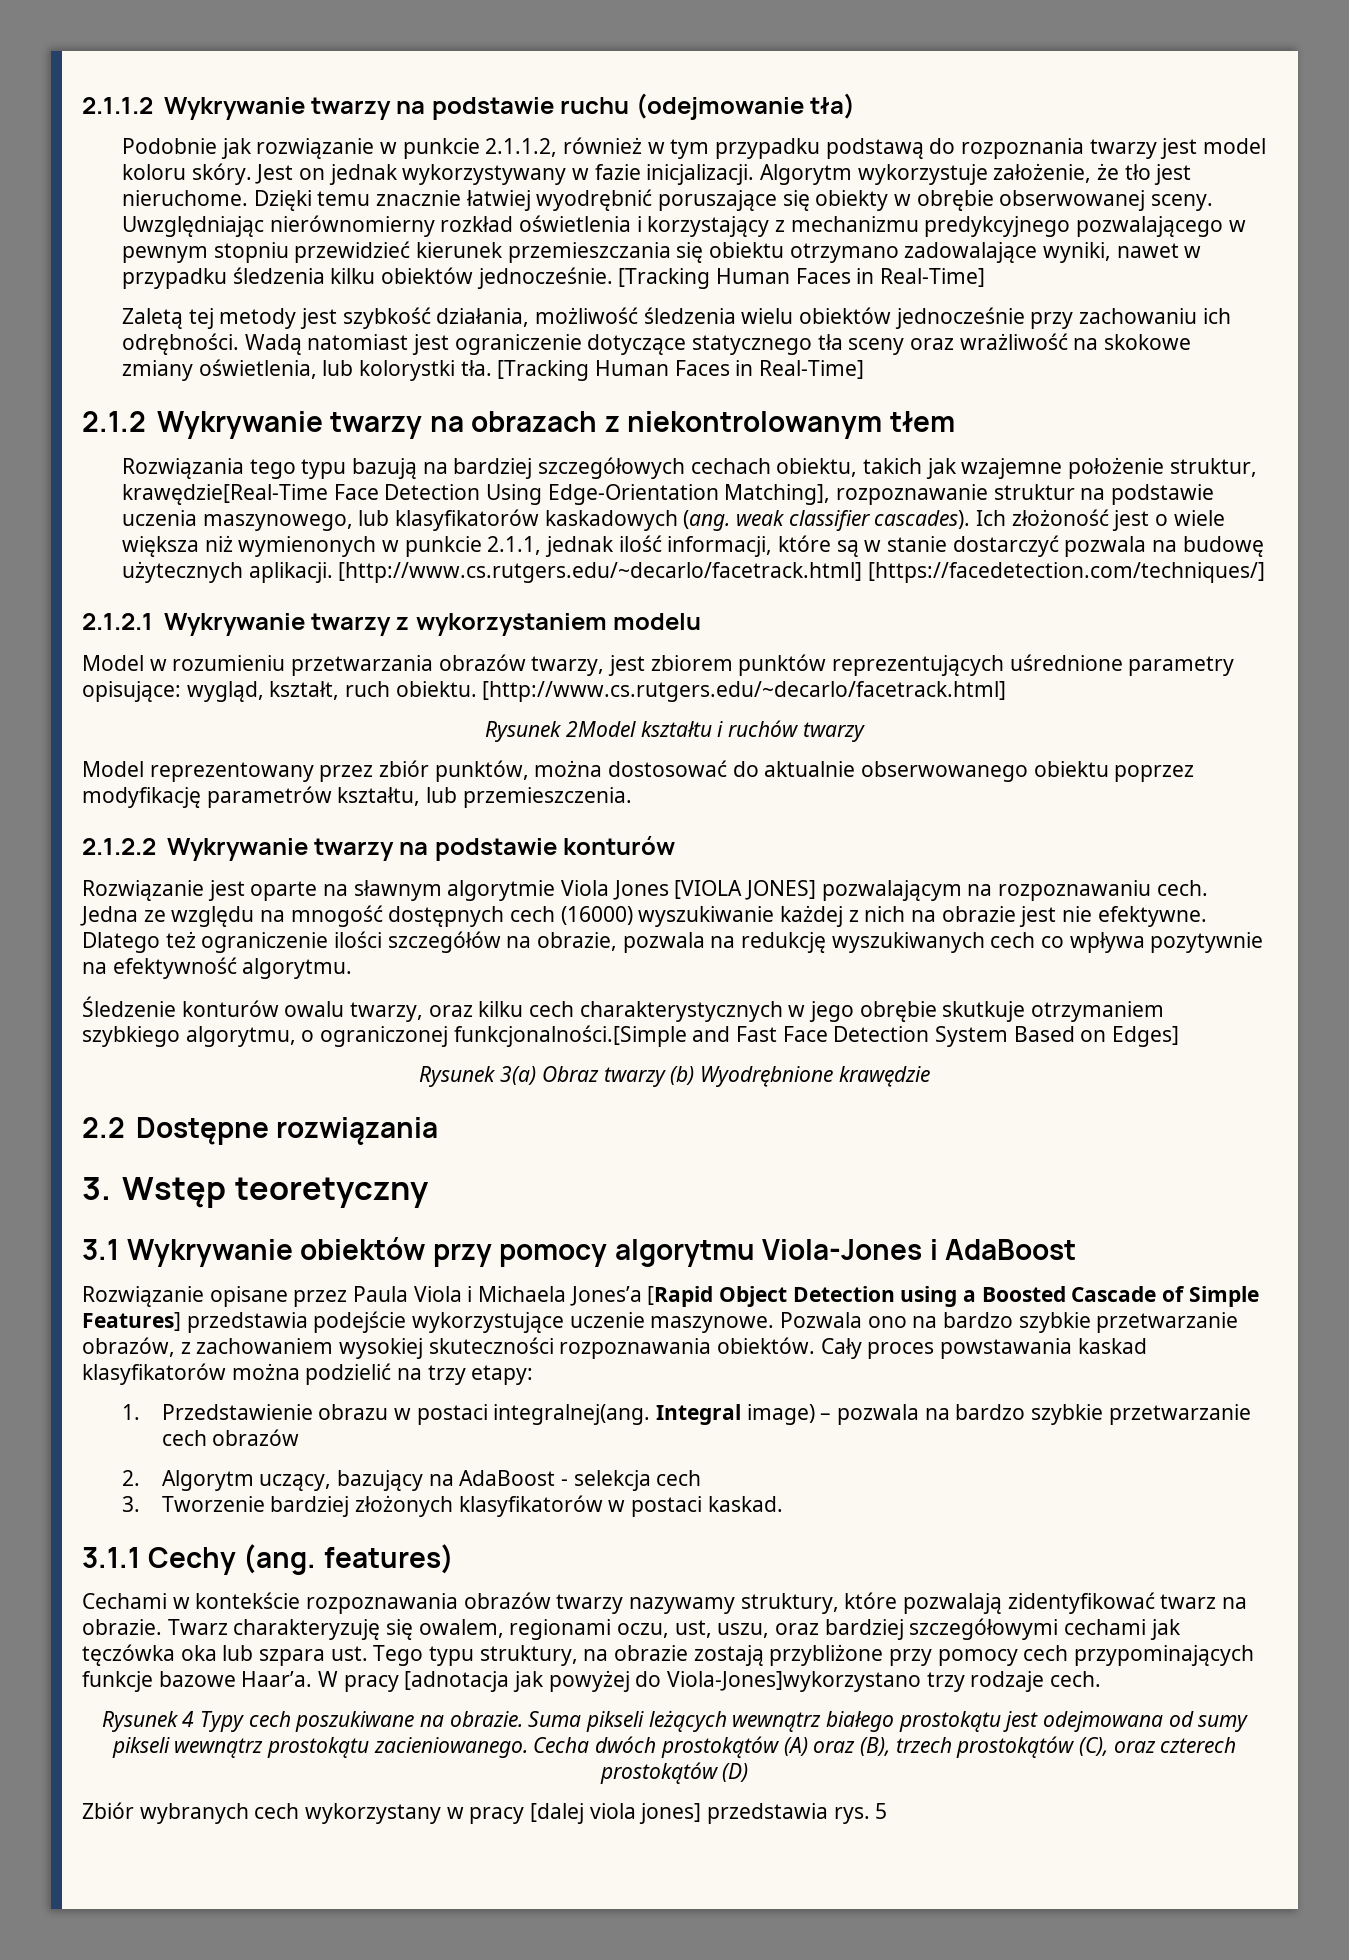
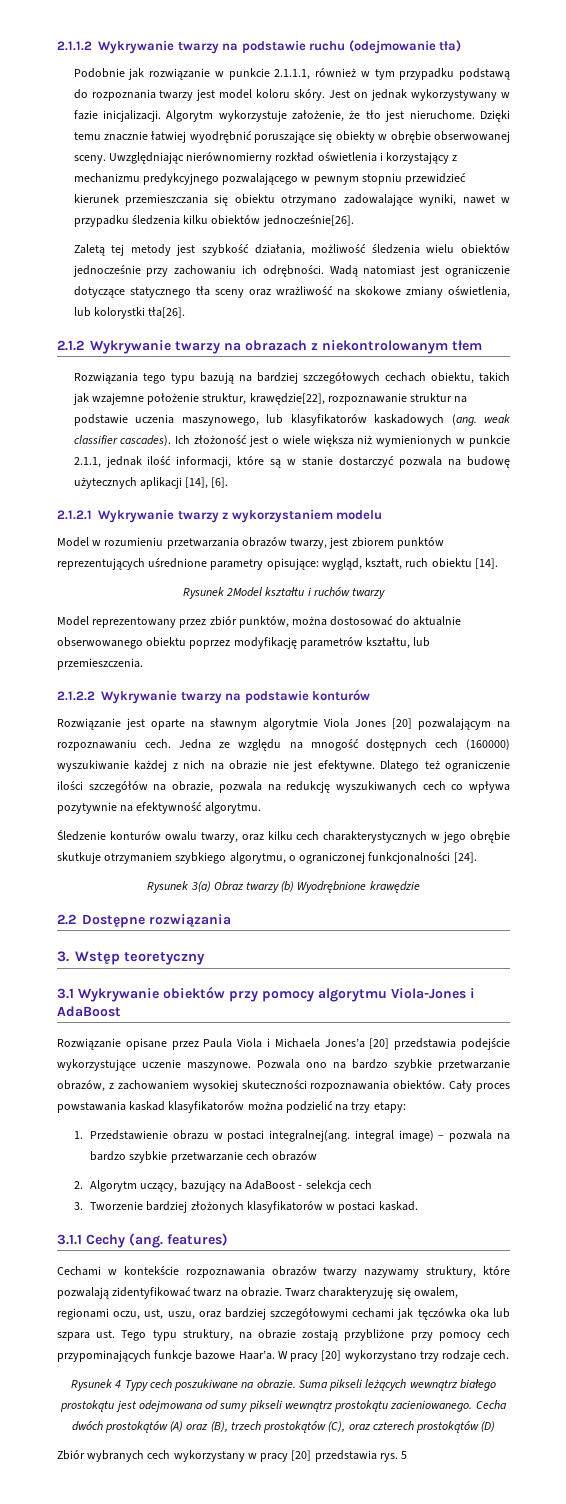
[485,138,558,157] 2.1.1.2, -> [274,69,311,80] 2.1.1.1,
[476,267,985,289] jednocześnie. [Tracking Human Faces in Real-Time] -> [262,215,354,227] jednocześnie[26].
[460,360,864,381] tła. [Tracking Human Faces in Real-Time] -> [148,307,186,318] tła[26].
[121,484,831,505] krawędzie[Real-Time Face Detection Using Edge-Orientation Matching], -> [249,393,325,405] krawędzie[22],
[238,536,377,557] wymienonych -> [376,435,453,447] wymienionych
[248,562,1265,583] aplikacji. [http://www.cs.rutgers.edu/~decarlo/facetrack.html] [https://facedetection.com/techniques/] -> [139,477,229,489] aplikacji [14], [6].
[395,681,1007,702] obiektu. [http://www.cs.rutgers.edu/~decarlo/facetrack.html] -> [431,558,498,569] obiektu [14].
[674,880,817,900] [VIOLA JONES] -> [392,718,412,729] [20]
[560,906,633,925] (16000) -> [465,739,510,750] (160000)
[1019,906,1093,927] jest nie -> [272,760,313,772] nie jest
[453,1025,1180,1047] funkcjonalności.[Simple and Fast Face Detection System Based on Edges] -> [368,852,477,864] funkcjonalności [24].
[647,1286,1259,1307] [82,1312,181,1331] [Rapid Object Detection using a Boosted Cascade of Simple Features] -> [369,1038,390,1049] [20]
[656,1404,742,1425] Integral -> [354,1130,394,1142] integral
[404,1670,922,1692] [adnotacja jak powyżej do Viola-Jones]wykorzystano -> [321,1350,417,1362] [20] wykorzystano
[530,1803,702,1824] [dalej viola jones] -> [291,1450,312,1461] [20]

